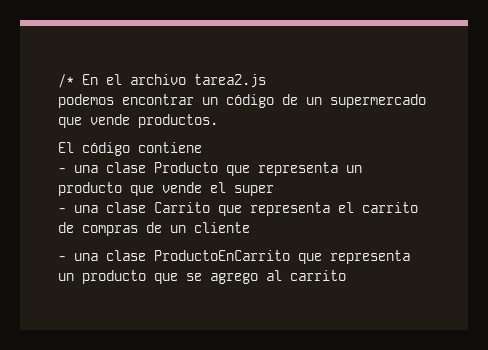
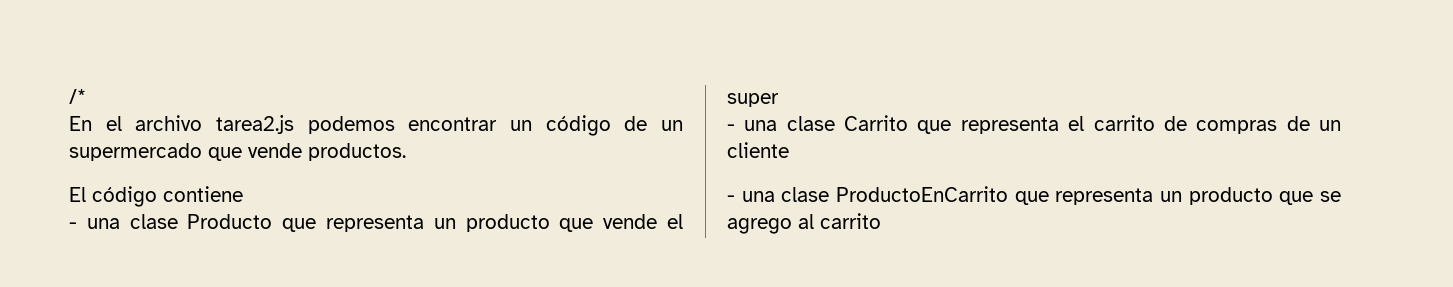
(74, 81) none -> (86, 96) //
(266, 81) // -> (294, 124) none

